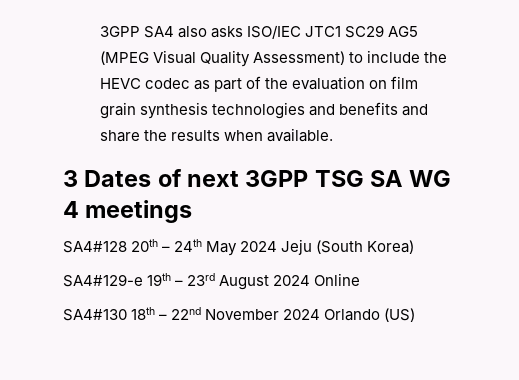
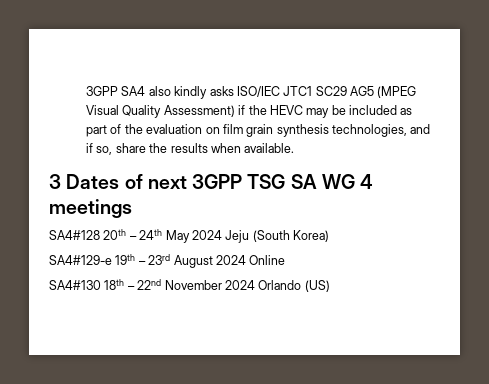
(207, 32) none -> [174,86,208,99] kindly
[348,50,447,63] [99,78,190,89] to include the HEVC codec -> [238,105,398,118] if the HEVC may be included
[211,102,428,119] technologies and benefits and -> [332,124,431,137] [86,143,113,155] technologies, and if so,

